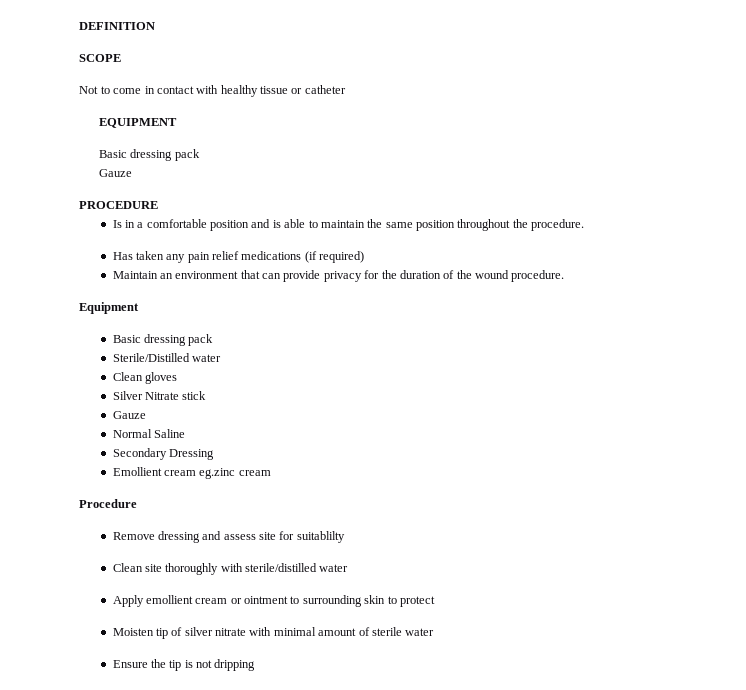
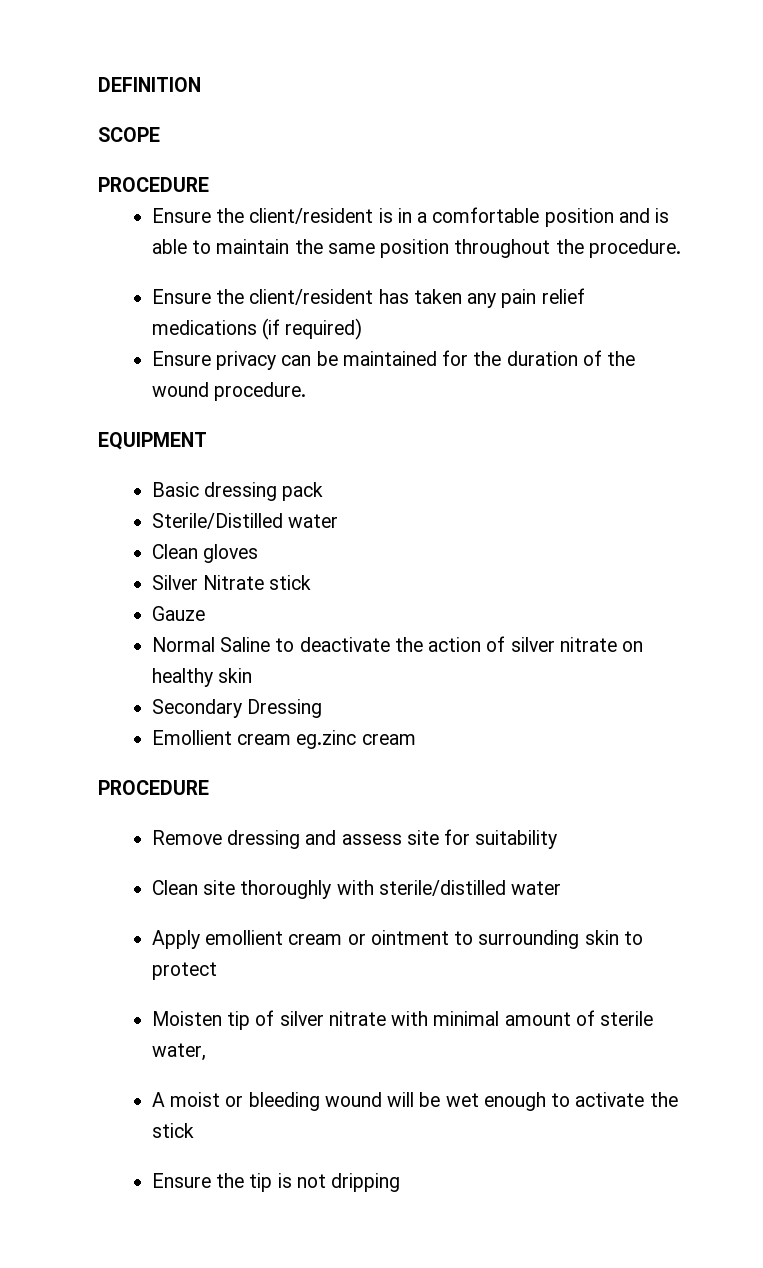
[79,85,346,97] [98,118,177,128] [98,149,200,161] [98,169,132,177] [79,201,159,209] [112,220,122,228] Not to come in contact with healthy tissue or catheter // EQUIPMENT // Basic dressing pack // Gauze // PROCEDURE // Is -> [97,177,209,192] [151,208,393,224] PROCEDURE // Ensure the client/resident is
[112,252,133,260] Has -> [151,289,409,305] Ensure the client/resident has
[112,270,362,282] Maintain an environment that can provide privacy -> [151,351,437,370] Ensure privacy can be maintained
[79,302,140,314] Equipment -> [97,432,207,450] EQUIPMENT
(185, 433) none -> [275,636,644,652] [151,668,253,687] to deactivate the action of silver nitrate on healthy skin
[79,499,138,508] Procedure -> [97,780,209,795] PROCEDURE
[296,531,345,543] suitablilty -> [475,830,558,849] suitability
[405,628,435,636] water -> [151,1043,206,1061] [151,1092,678,1111] [151,1123,194,1138] water, // A moist or bleeding wound will be wet enough to activate the stick

